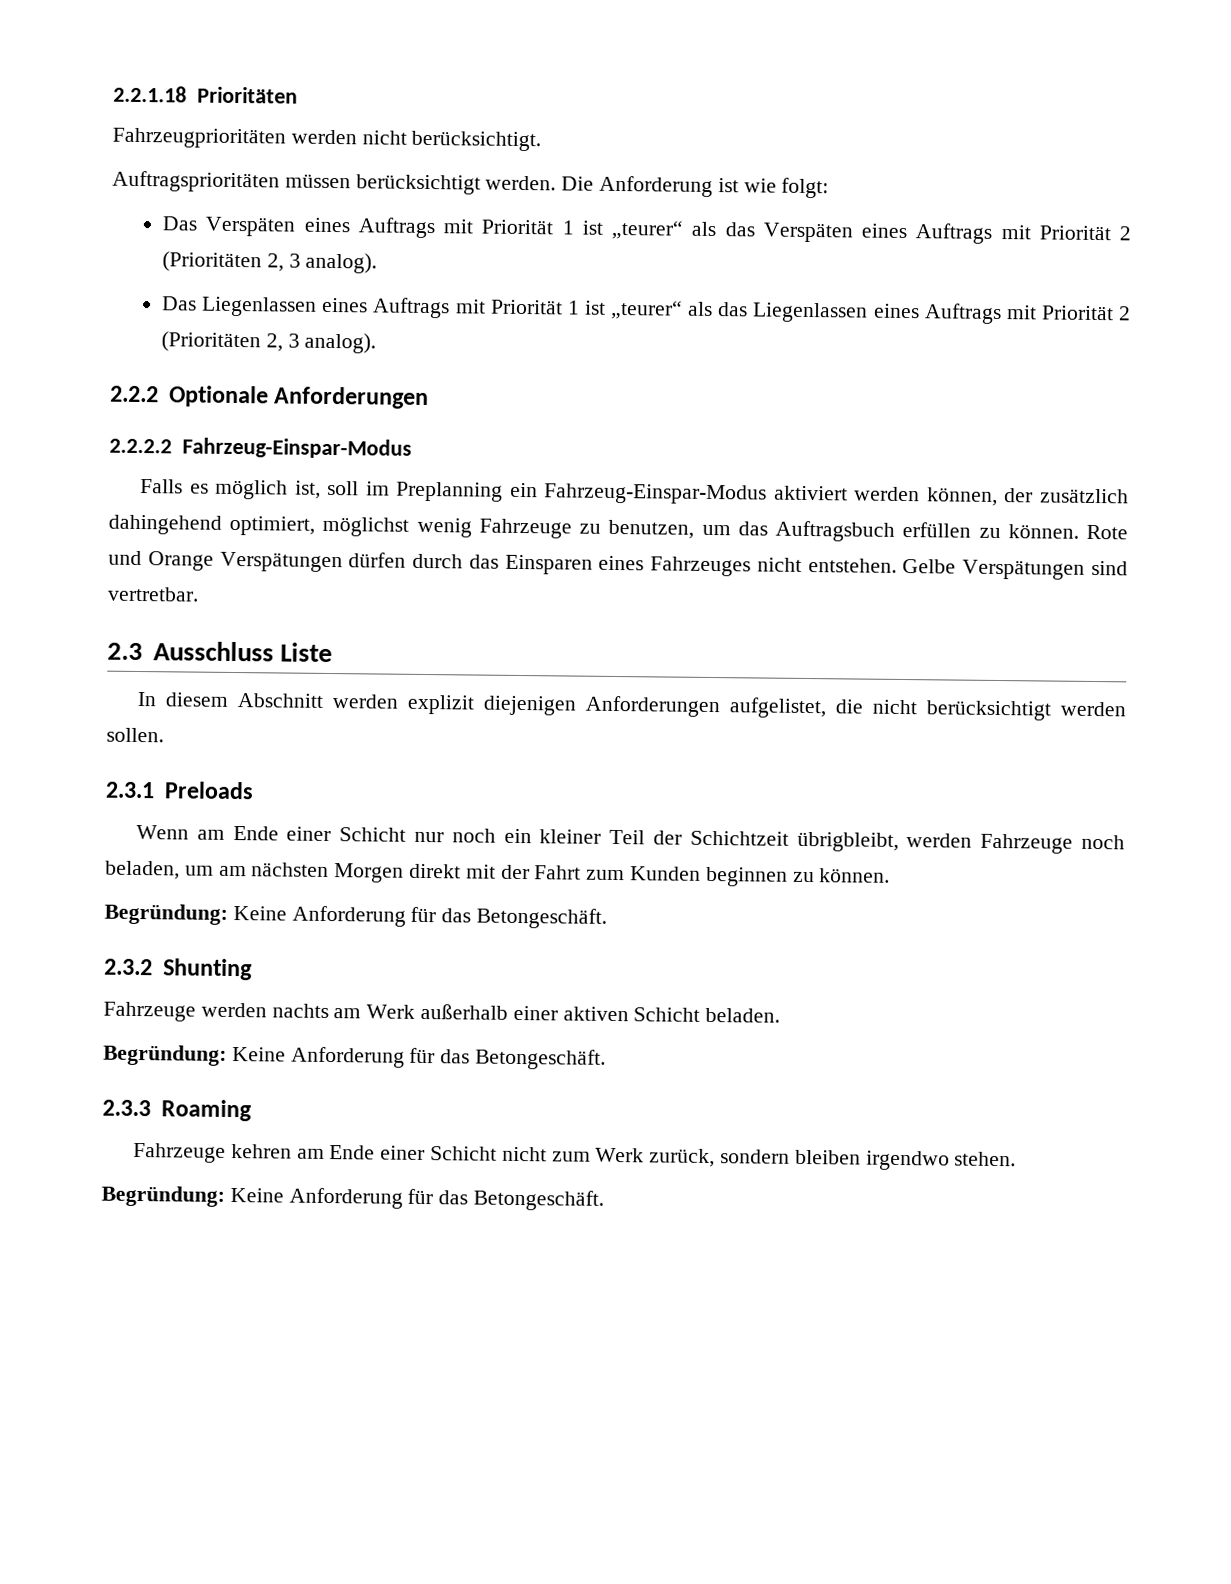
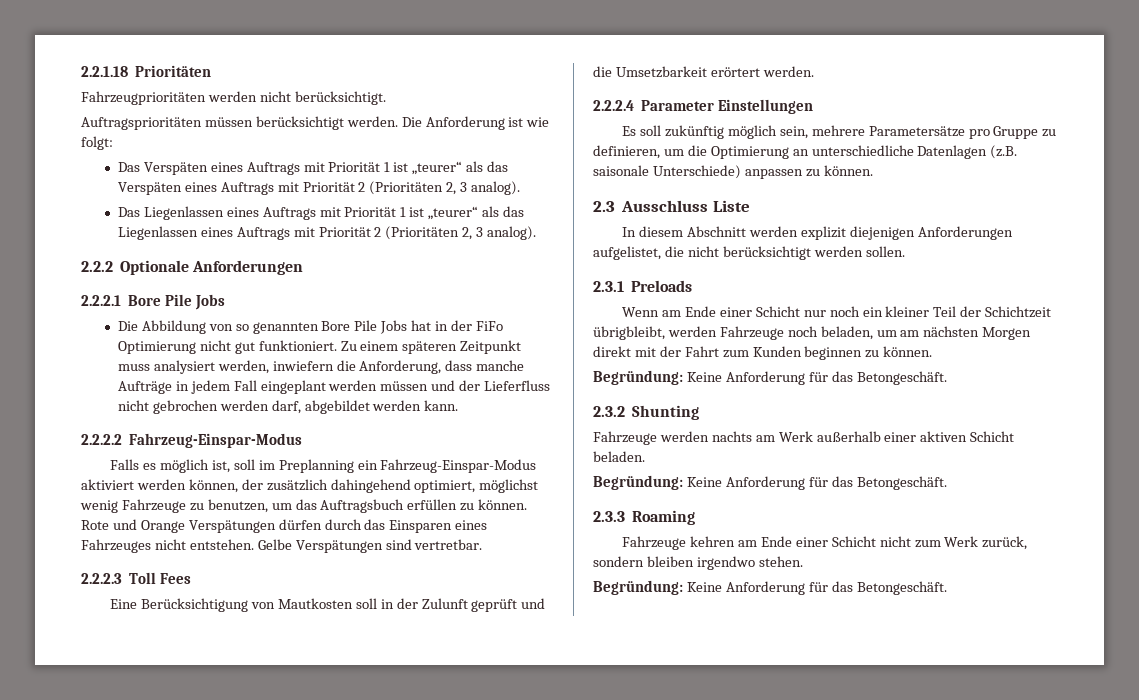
(430, 398) none -> [81,294,226,310] [117,320,503,334] [117,340,522,354] [117,360,525,374] [117,380,551,394] [117,400,459,414] // 2.2.2.1 Bore Pile Jobs // Die Abbildung von so genannten Bore Pile Jobs hat in der FiFo Optimierung nicht gut funktioniert. Zu einem späteren Zeitpunkt muss analysiert werden, inwiefern die Anforderung, dass manche Aufträge in jedem Fall eingeplant werden müssen und der Lieferfluss nicht gebrochen werden darf, abgebildet werden kann.
(199, 594) none -> [81,572,192,584] [110,598,546,612] [593,66,814,78] [593,99,814,114] [622,125,1057,139] [593,145,1018,159] [593,165,873,179] // 2.2.2.3 Toll Fees // Eine Berücksichtigung von Mautkosten soll in der Zulunft geprüft und die Umsetzbarkeit erörtert werden. // 2.2.2.4 Parameter Einstellungen // Es soll zukünftig möglich sein, mehrere Parametersätze pro Gruppe zu definieren, um die Optimierung an unterschiedliche Datenlagen (z.B. saisonale Unterschiede) anpassen zu können.

